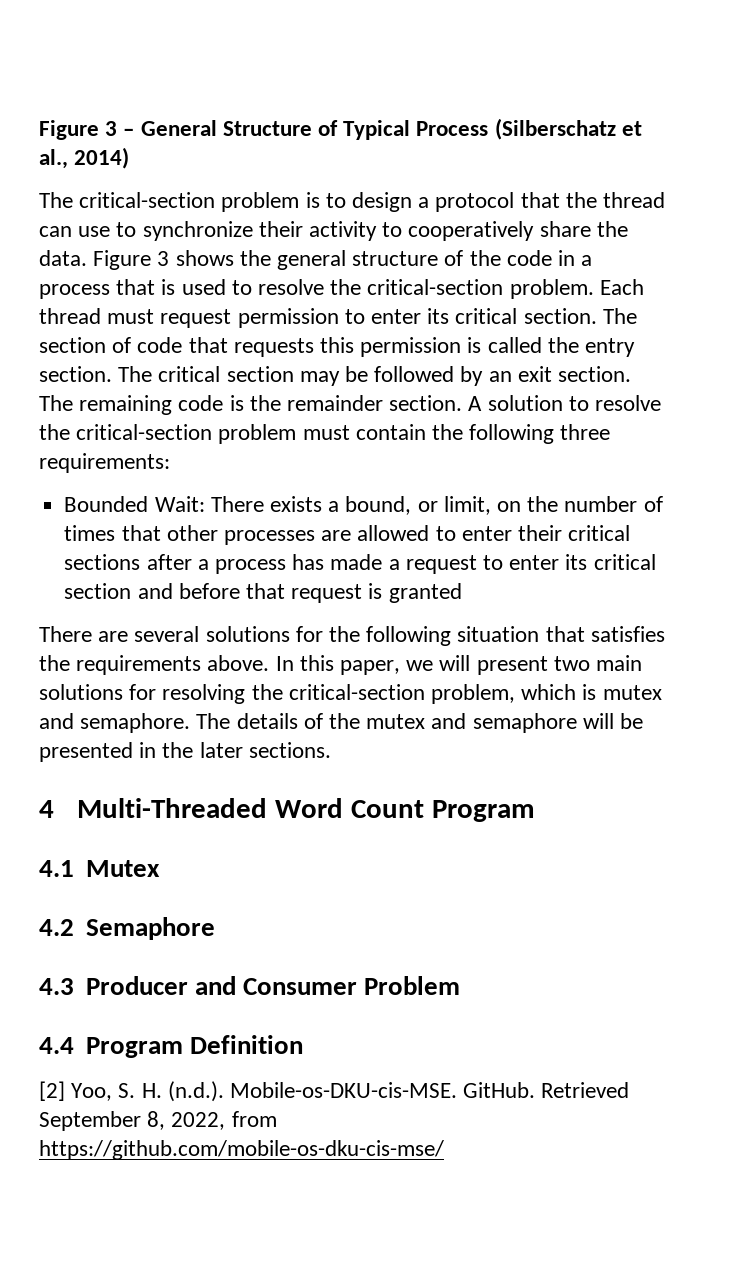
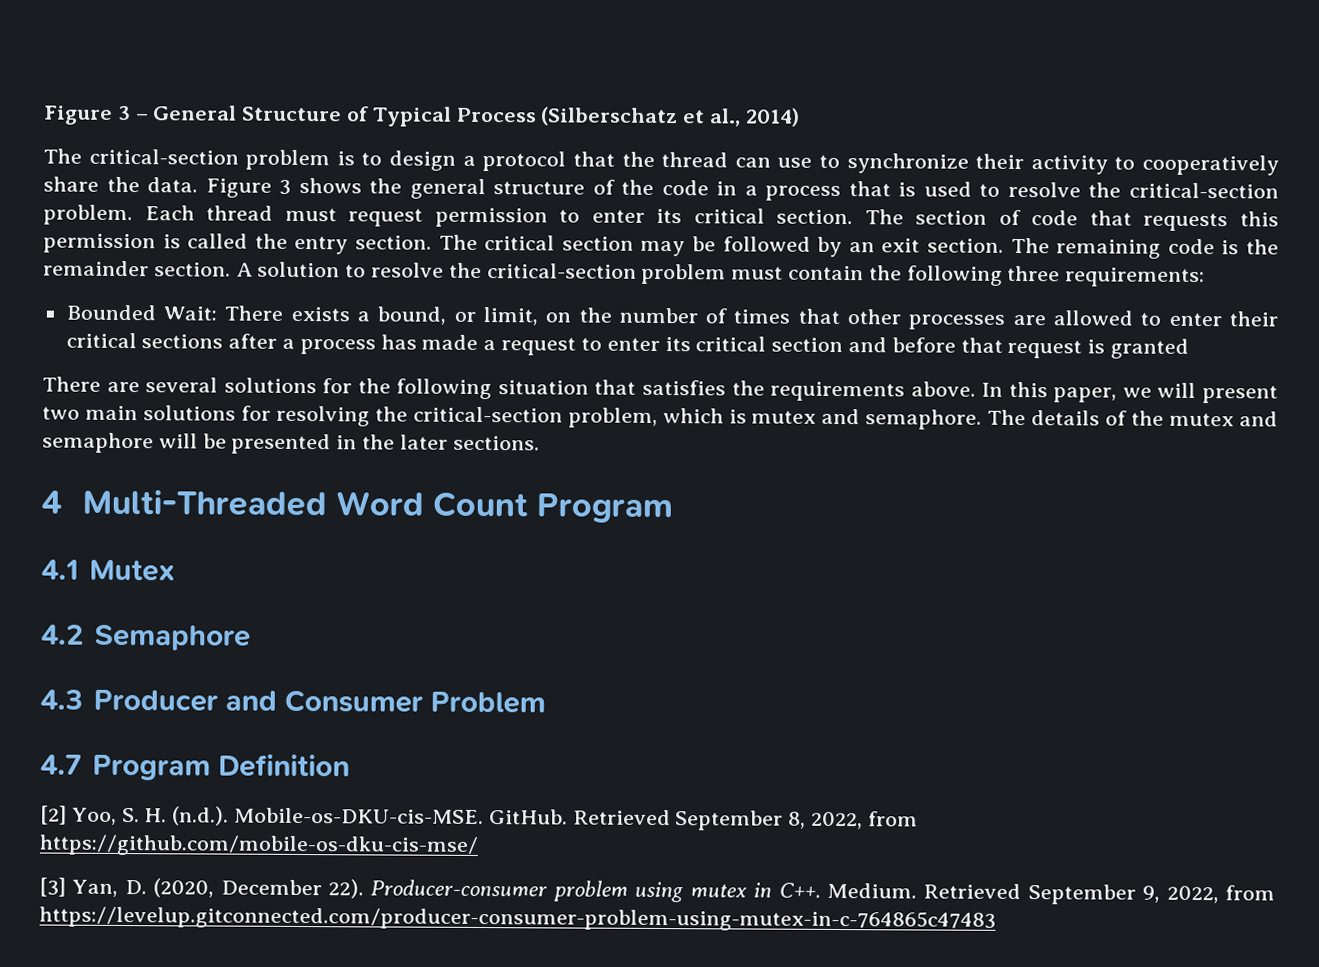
[39,1037,74,1054] 4.4 -> [40,754,82,775] 4.7
(444, 1150) none -> [39,877,1276,905] [39,906,996,932] // [3] Yan, D. (2020, December 22). Producer-consumer problem using mutex in C++. Medium. Retrieved September 9, 2022, from https://levelup.gitconnected.com/producer-consumer-problem-using-mutex-in-c-764865c47483

